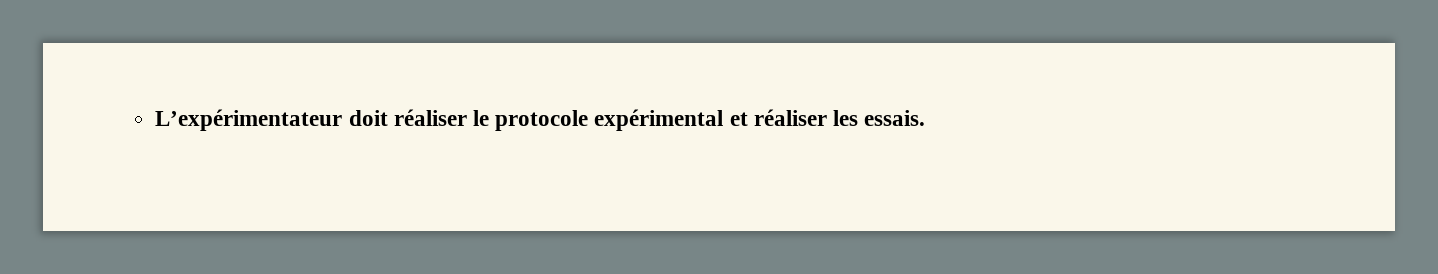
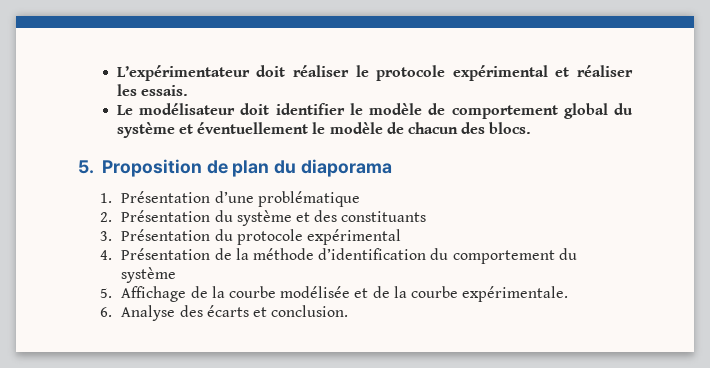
(926, 118) none -> [116,103,633,119] [116,122,532,138] [78,159,393,177] [99,191,360,207] [99,210,427,226] [99,229,401,245] [99,248,577,264] [121,267,177,283] [99,286,569,302] [99,305,349,321] // Le modélisateur doit identifier le modèle de comportement global du système et éventuellement le modèle de chacun des blocs. // 5. Proposition de plan du diaporama // 1. Présentation d’une problématique // 2. Présentation du système et des constituants // 3. Présentation du protocole expérimental // 4. Présentation de la méthode d’identification du comportement du système // 5. Affichage de la courbe modélisée et de la courbe expérimentale. // 6. Analyse des écarts et conclusion.

